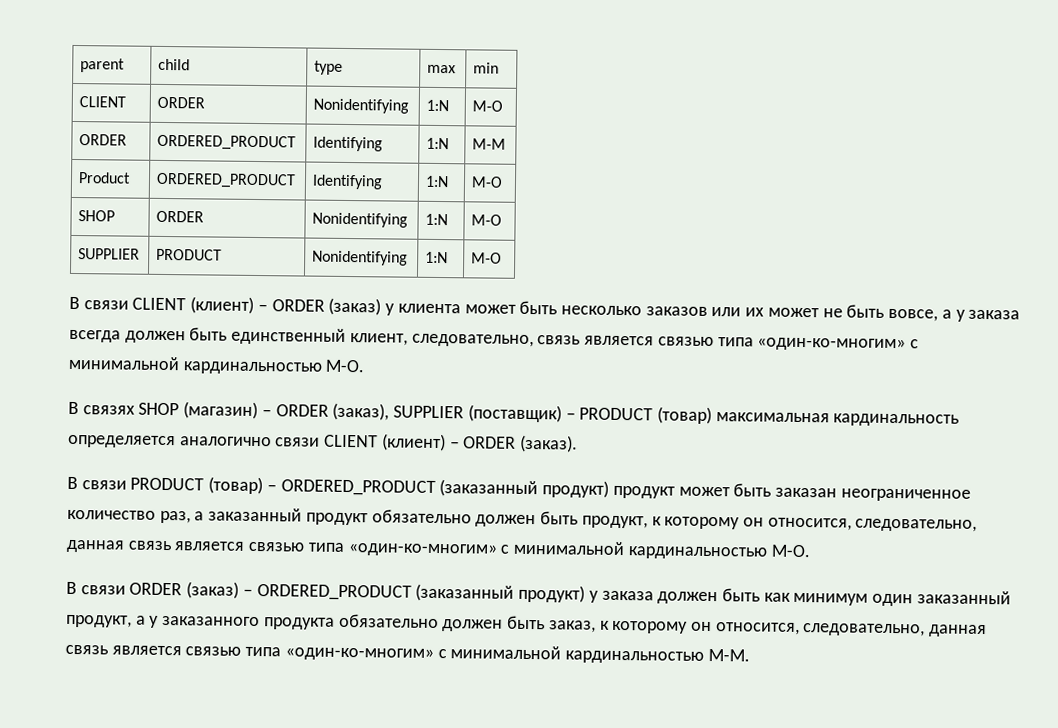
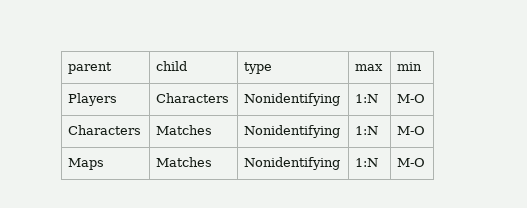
[79,96,127,108] [157,96,206,109] [313,98,410,114] [426,99,450,112] [472,100,504,112] [79,134,128,146] [157,134,297,151] [313,136,384,152] [426,137,450,150] [472,138,507,150] [78,172,132,184] [156,172,297,189] [312,174,384,190] [425,175,450,188] [471,176,504,188] [78,210,116,222] [156,210,205,223] [312,212,409,228] [425,213,449,226] [471,214,503,226] [78,248,141,260] [156,248,223,261] [312,250,409,266] [425,251,449,264] [471,252,503,264] [69,296,1021,322] [69,327,919,352] [68,355,366,375] [68,401,960,427] [68,433,579,453] [67,476,971,502] [67,507,978,532] [66,539,811,560] [66,581,1011,607] [66,613,988,638] [65,644,750,664] CLIENT | ORDER | Nonidentifying | 1:N | M-O // ORDER | ORDERED_PRODUCT | Identifying | 1:N | M-M // Product | ORDERED_PRODUCT | Identifying | 1:N | M-O // SHOP | ORDER | Nonidentifying | 1:N | M-O // SUPPLIER | PRODUCT | Nonidentifying | 1:N | M-O // В связи CLIENT (клиент) – ORDER (заказ) у клиента может быть несколько заказов или их может не быть вовсе, а у заказа всегда должен быть единственный клиент, следовательно, связь является связью типа «один-ко-многим» с минимальной кардинальностью M-O. // В связях SHOP (магазин) – ORDER (заказ), SUPPLIER (поставщик) – PRODUCT (товар) максимальная кардинальность определяется аналогично связи CLIENT (клиент) – ORDER (заказ). // В связи PRODUCT (товар) – ORDERED_PRODUCT (заказанный продукт) продукт может быть заказан неограниченное количество раз, а заказанный продукт обязательно должен быть продукт, к которому он относится, следовательно, данная связь является связью типа «один-ко-многим» c минимальной кардинальностью M-O. // В связи ORDER (заказ) – ORDERED_PRODUCT (заказанный продукт) у заказа должен быть как минимум один заказанный продукт, а у заказанного продукта обязательно должен быть заказ, к которому он относится, следовательно, данная связь является связью типа «один-ко-многим» c минимальной кардинальностью M-M. -> [68,93,118,106] [156,93,230,103] [244,93,341,106] [355,94,379,103] [397,94,426,103] [68,125,142,135] [156,125,213,135] [244,125,341,138] [355,126,379,135] [397,126,426,135] [68,158,105,170] [156,157,213,167] [244,157,341,170] [355,158,379,167] [397,158,426,167] Players | Characters | Nonidentifying | 1:N | M-O // Characters | Matches | Nonidentifying | 1:N | M-O // Maps | Matches | Nonidentifying | 1:N | M-O

